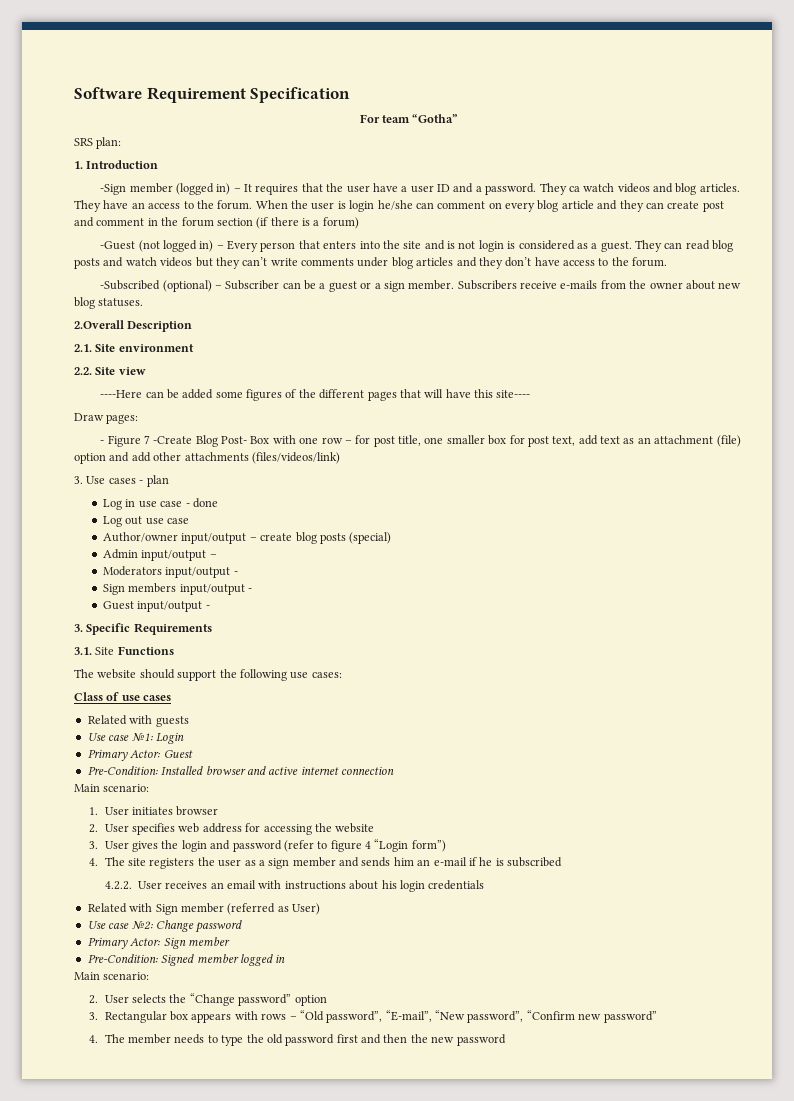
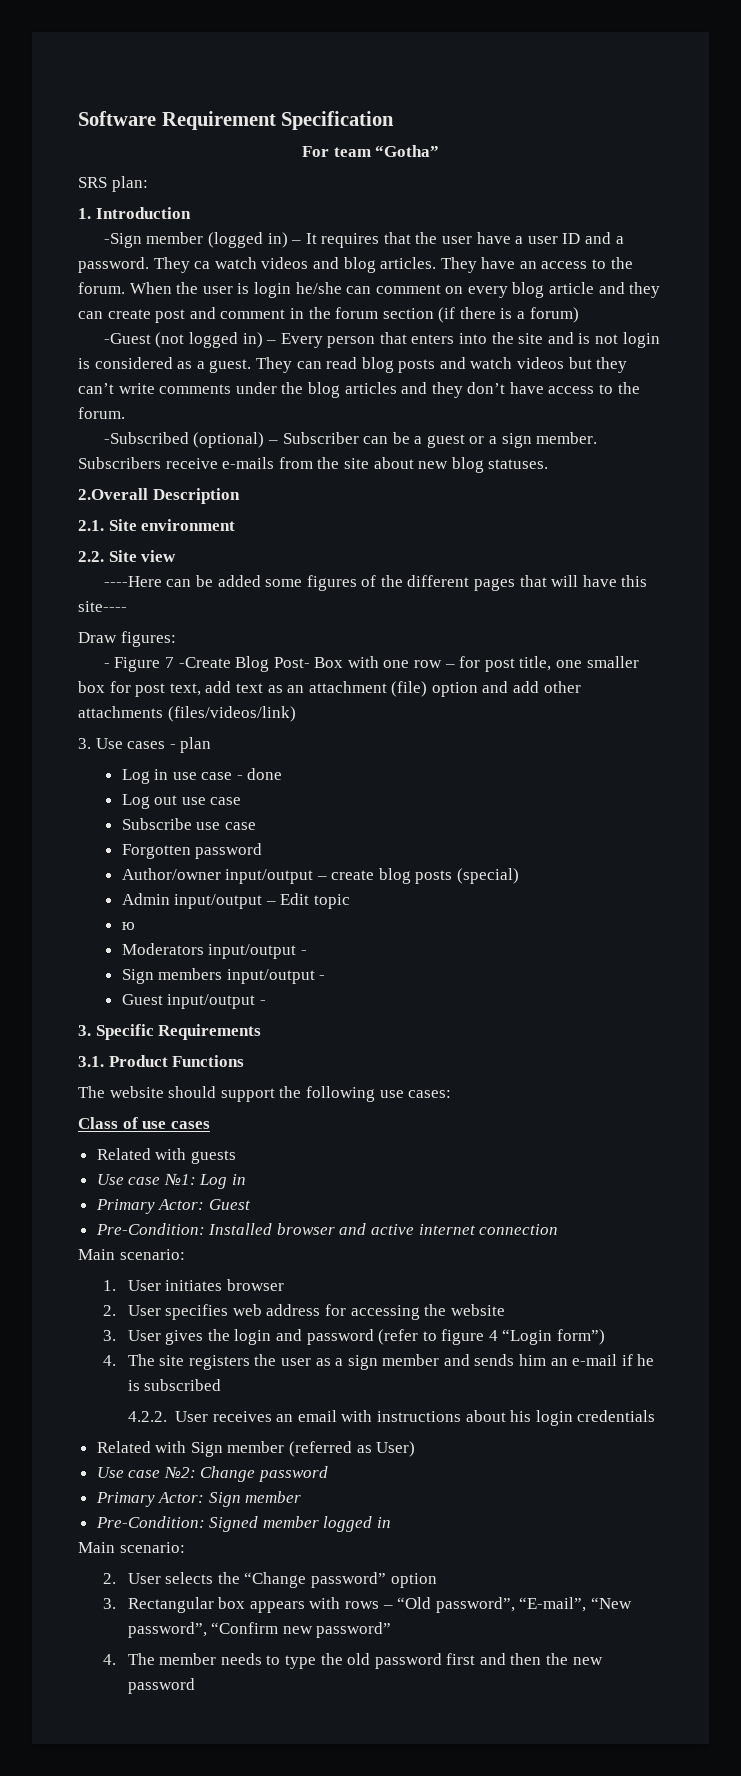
(389, 262) none -> [281,382,304,394] the
[649,282,683,289] owner -> [343,458,369,469] site
[106,414,139,424] pages: -> [120,631,176,647] figures:
(190, 521) none -> [121,818,256,830] [121,843,263,859] // Subscribe use case // Forgotten password
(217, 556) none -> [280,893,350,909] [121,922,135,930] Edit topic // ю
[95,647,115,655] Site -> [108,1055,168,1067] Product
[155,732,184,744] Login -> [199,1174,247,1189] Log in

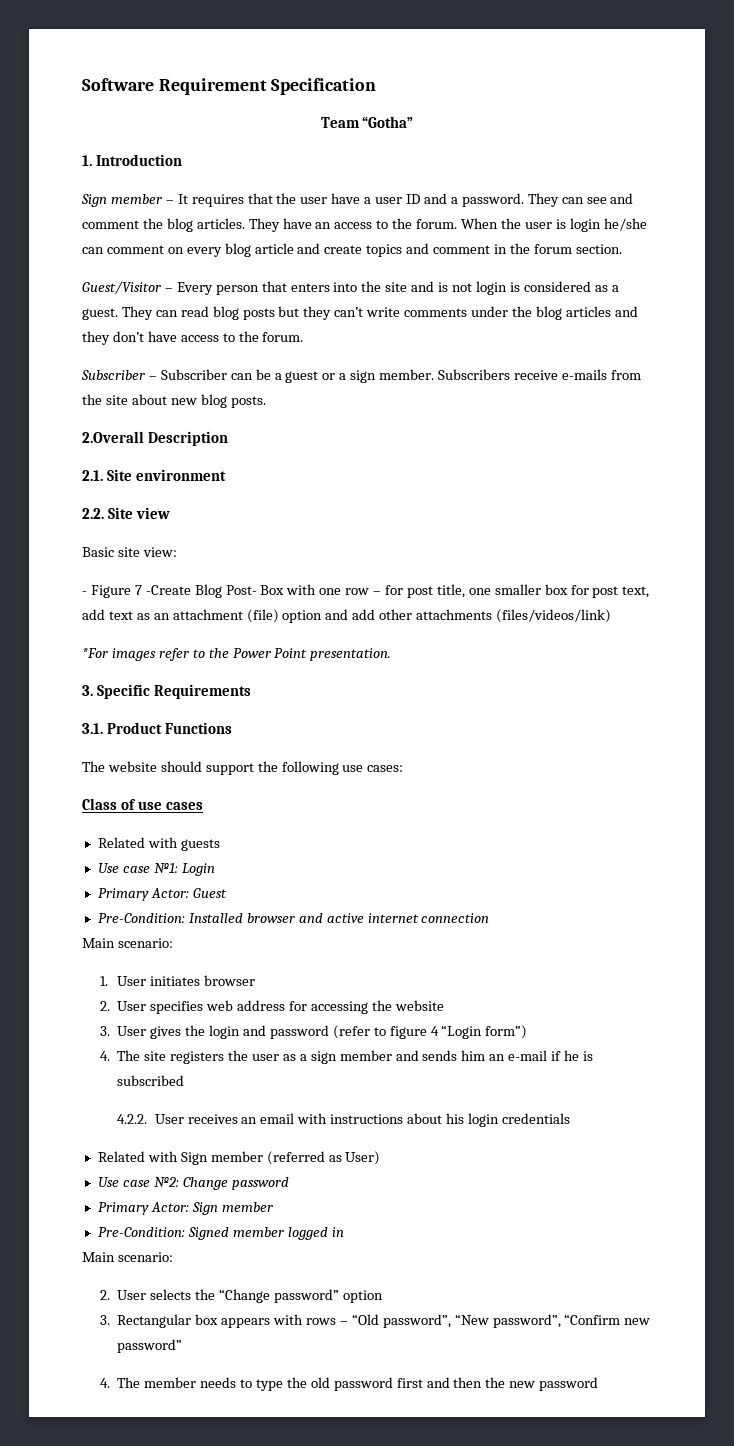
[301,146,371,157] For team -> [320,117,360,128] Team
[78,176,148,192] // SRS plan: -> (414, 122) none
[103,232,288,248] -Sign member (logged in) -> [81,194,162,207] Sign member
[194,257,339,269] ca watch videos and -> [561,193,634,204] [82,218,163,229] can see and comment the
[629,282,661,298] [78,309,186,323] they can create post -> [324,244,403,257] create topics
[382,307,579,323] [103,332,263,348] section (if there is a forum) // -Guest (not logged in) -> [575,244,622,254] [82,281,161,294] section. // Guest/Visitor
[439,357,565,369] and watch videos -> (275, 314) none
[103,432,265,448] -Subscribed (optional) -> [81,370,145,380] Subscriber
[488,459,549,469] statuses. -> [230,396,266,408] posts.
[103,575,648,591] [78,601,127,612] [78,631,176,647] ----Here can be added some figures of the different pages that will have this site---- // Draw figures: -> [82,547,177,557] Basic site view:
[78,737,212,753] [121,768,283,784] [121,794,242,809] [121,818,256,830] [121,843,263,859] [121,868,520,884] [121,893,350,909] [121,922,135,930] [121,943,307,959] [121,968,326,984] [121,994,266,1009] 3. Use cases - plan // Log in use case - done // Log out use case // Subscribe use case // Forgotten password // Author/owner input/output – create blog posts (special) // Admin input/output – Edit topic // ю // Moderators input/output - // Sign members input/output - // Guest input/output - -> [82,648,392,661] *For images refer to the Power Point presentation.
[199,1174,247,1189] Log in -> [181,863,215,876] Login
[519,1597,587,1612] “E-mail”, -> (451, 1321) none

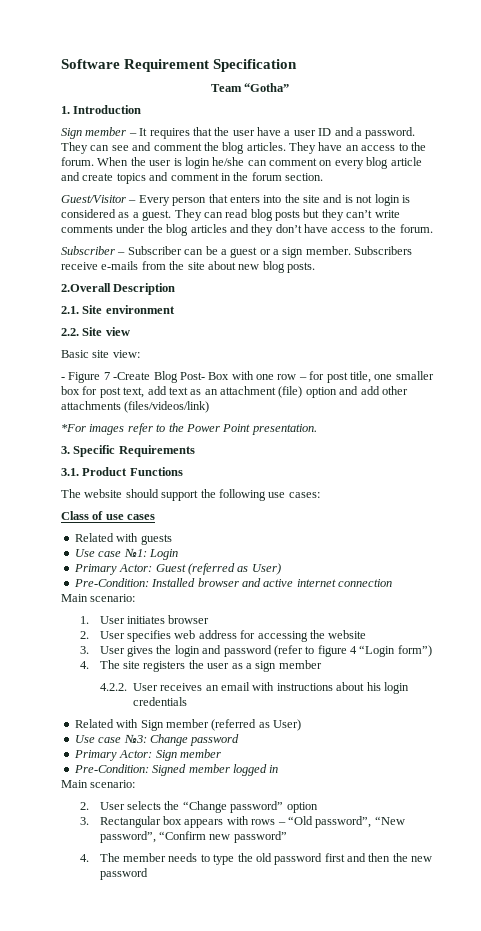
(227, 893) none -> [187,563,281,575] (referred as User)
[395,1050,593,1061] [117,1075,185,1086] and sends him an e-mail if he is subscribed -> (322, 664) none
[153,1177,179,1187] №2: -> [123,734,147,743] №3:

